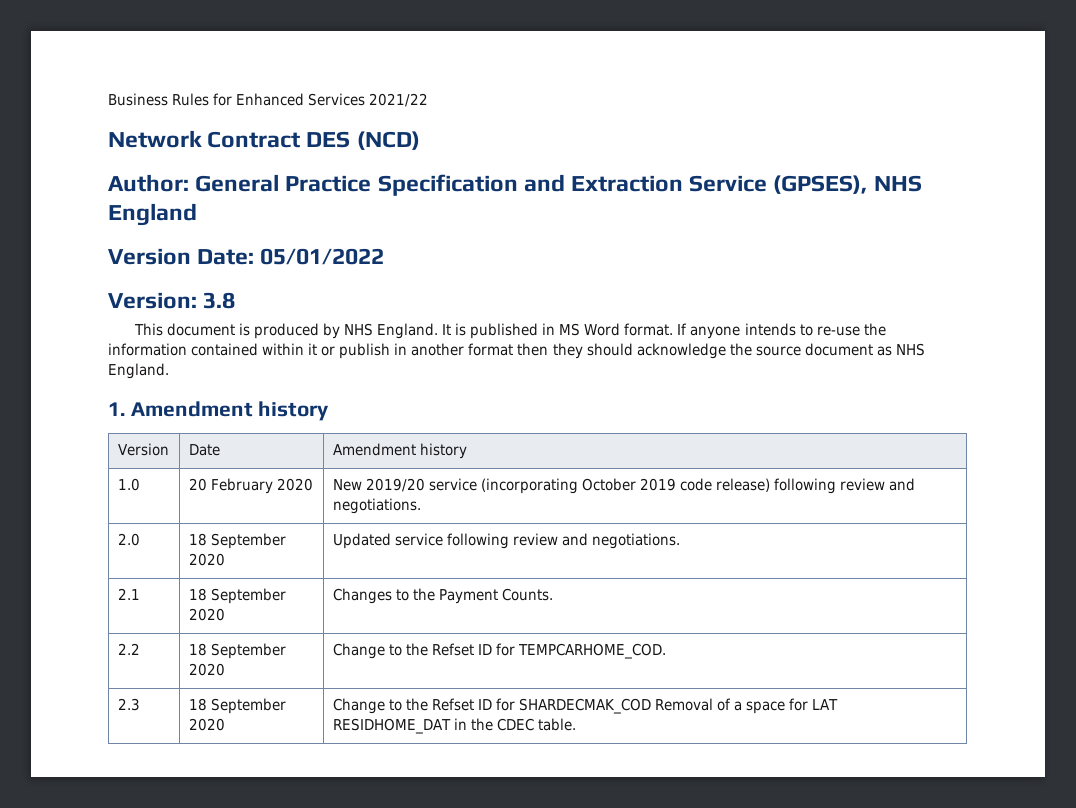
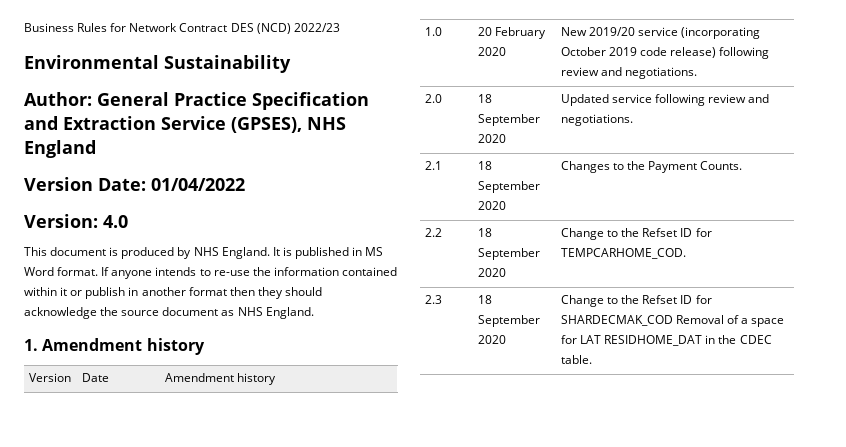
[236,93,429,107] Enhanced Services 2021/22 // -> (127, 27) none
(420, 140) none -> [293,23,340,32] [24,55,291,73] 2022/23 // Environmental Sustainability
[260,248,385,265] 05/01/2022 -> [151,178,245,191] 01/04/2022
[203,292,236,309] 3.8 -> [103,215,128,228] 4.0

